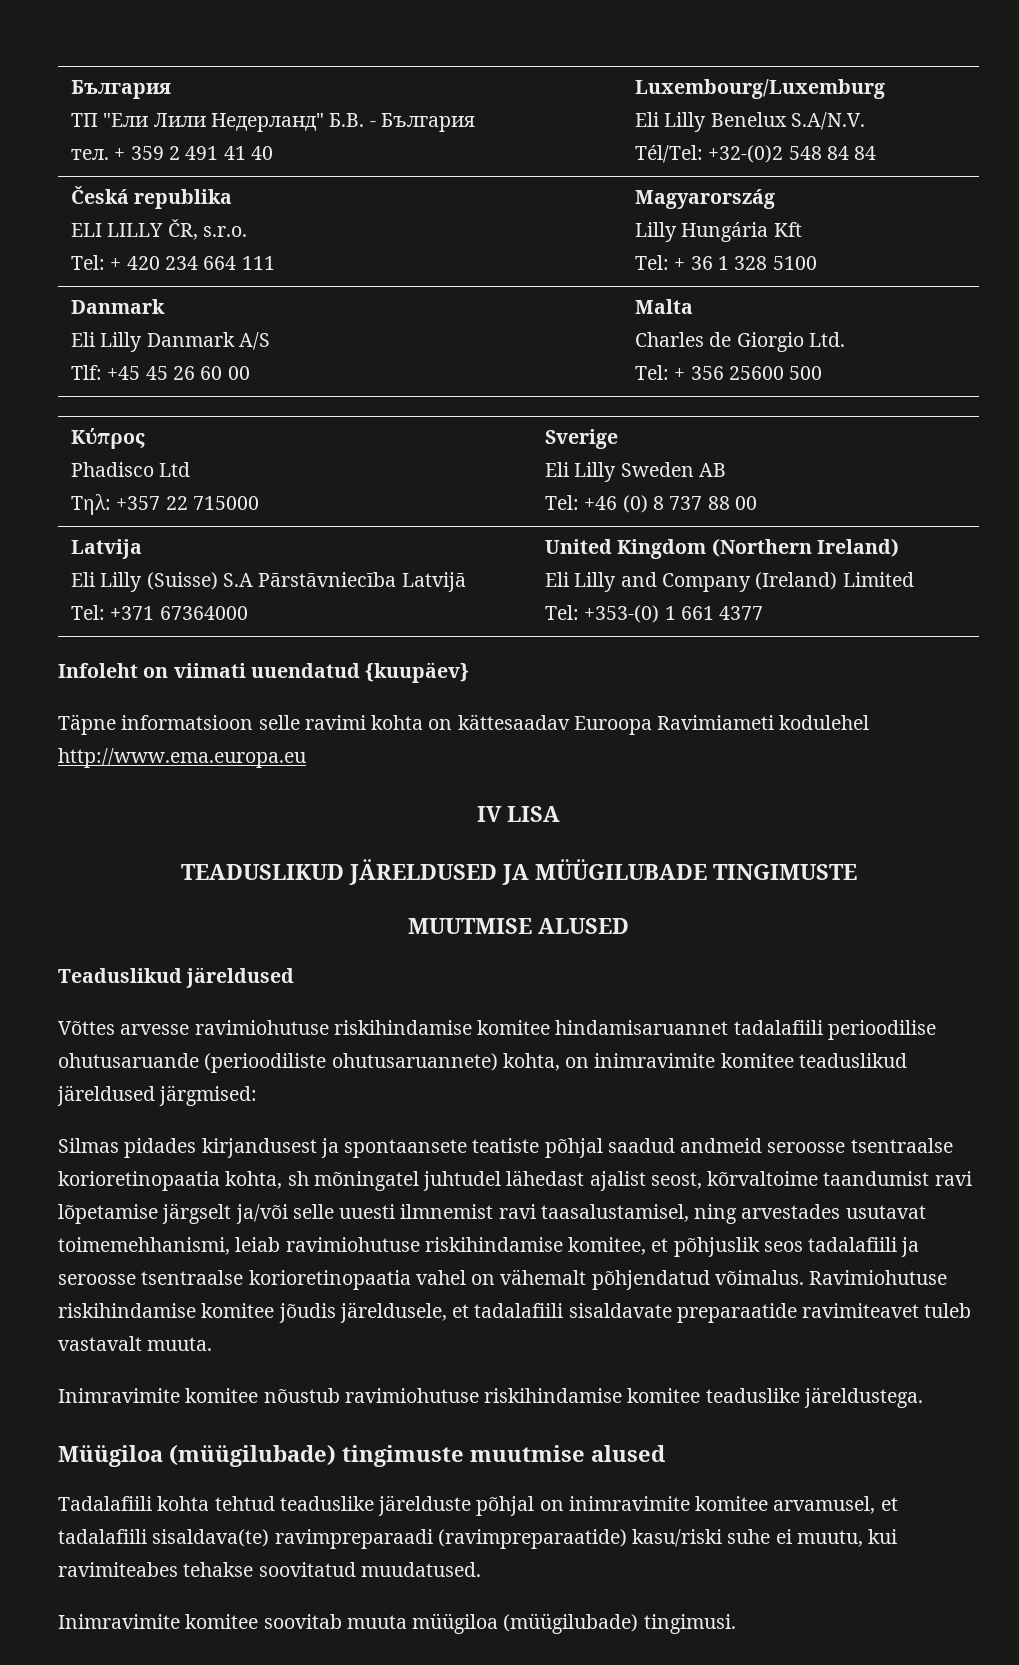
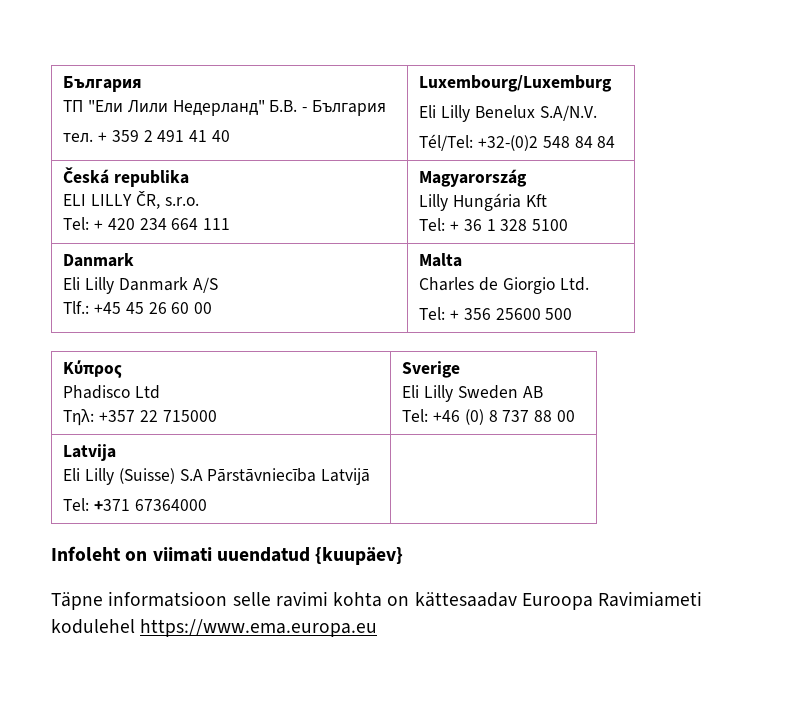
[71,365,103,380] Tlf: -> [63,301,90,314] Tlf.:
[545,538,899,559] [545,572,914,592] [545,605,764,623] United Kingdom (Northern Ireland) // Eli Lilly and Company (Ireland) Limited // Tel: +353-(0) 1 661 4377 -> (207, 505) none
[58,748,306,768] [477,806,560,822] [180,859,857,885] [408,918,629,934] [58,967,295,988] [58,1020,936,1040] [58,1053,907,1073] [57,1085,258,1106] [58,1138,953,1158] [58,1170,972,1191] [58,1203,926,1224] [58,1237,920,1257] [58,1269,948,1290] [58,1302,972,1323] [58,1336,213,1351] [58,1387,923,1408] [58,1445,665,1467] [58,1495,898,1516] [58,1529,898,1549] [58,1562,481,1577] [58,1613,736,1634] http://www.ema.europa.eu // IV LISA // TEADUSLIKUD JÄRELDUSED JA MÜÜGILUBADE TINGIMUSTE // MUUTMISE ALUSED // Teaduslikud järeldused // Võttes arvesse ravimiohutuse riskihindamise komitee hindamisaruannet tadalafiili perioodilise ohutusaruande (perioodiliste ohutusaruannete) kohta, on inimravimite komitee teaduslikud järeldused järgmised: // Silmas pidades kirjandusest ja spontaansete teatiste põhjal saadud andmeid seroosse tsentraalse korioretinopaatia kohta, sh mõningatel juhtudel lähedast ajalist seost, kõrvaltoime taandumist ravi lõpetamise järgselt ja/või selle uuesti ilmnemist ravi taasalustamisel, ning arvestades usutavat toimemehhanismi, leiab ravimiohutuse riskihindamise komitee, et põhjuslik seos tadalafiili ja seroosse tsentraalse korioretinopaatia vahel on vähemalt põhjendatud võimalus. Ravimiohutuse riskihindamise komitee jõudis järeldusele, et tadalafiili sisaldavate preparaatide ravimiteavet tuleb vastavalt muuta. // Inimravimite komitee nõustub ravimiohutuse riskihindamise komitee teaduslike järeldustega. // Müügiloa (müügilubade) tingimuste muutmise alused // Tadalafiili kohta tehtud teaduslike järelduste põhjal on inimravimite komitee arvamusel, et tadalafiili sisaldava(te) ravimpreparaadi (ravimpreparaatide) kasu/riski suhe ei muutu, kui ravimiteabes tehakse soovitatud muudatused. // Inimravimite komitee soovitab muuta müügiloa (müügilubade) tingimusi. -> [140,619,378,637] https://www.ema.europa.eu

